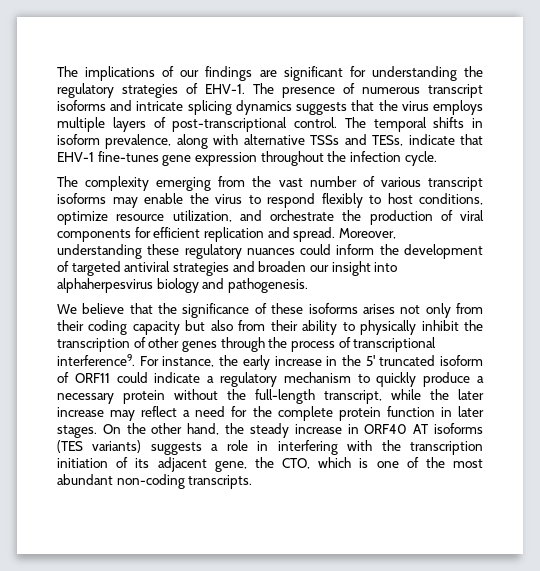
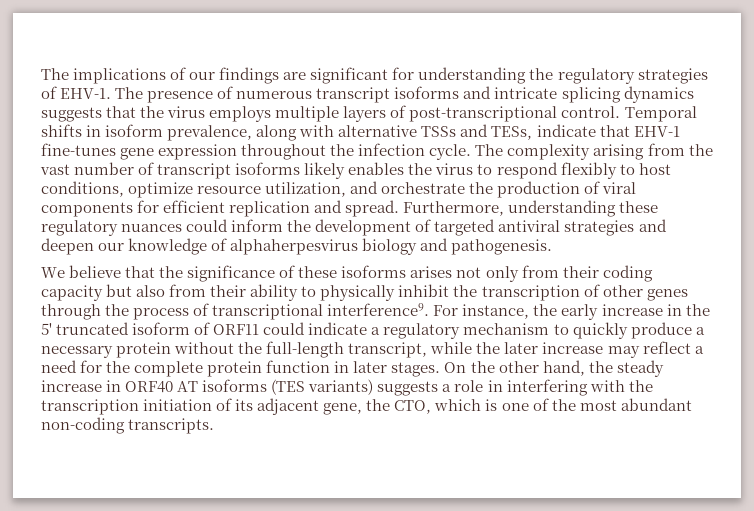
[344,117,427,132] The temporal -> [624,106,697,122] Temporal
(437, 158) // -> (472, 152) none
[156,177,212,191] emerging -> [593,144,645,160] arising
[380,177,483,191] [57,193,183,208] various transcript isoforms may enable -> [157,162,405,179] transcript isoforms likely enables
[338,228,396,239] Moreover, -> [403,201,505,216] Furthermore,
[258,261,398,276] broaden our insight into -> [41,238,228,255] deepen our knowledge of

